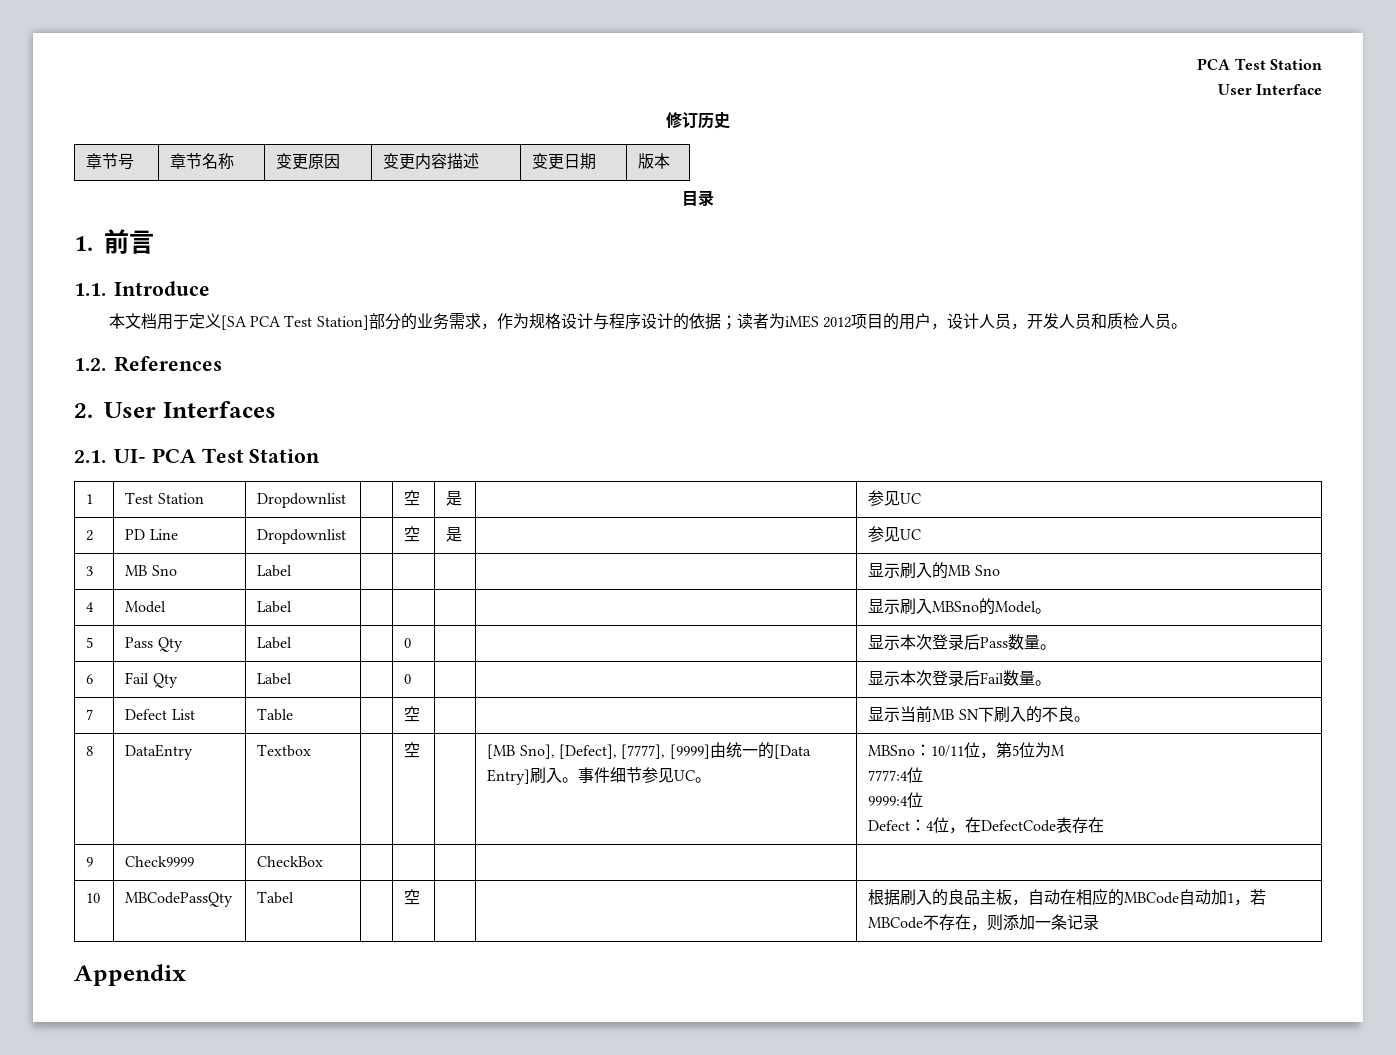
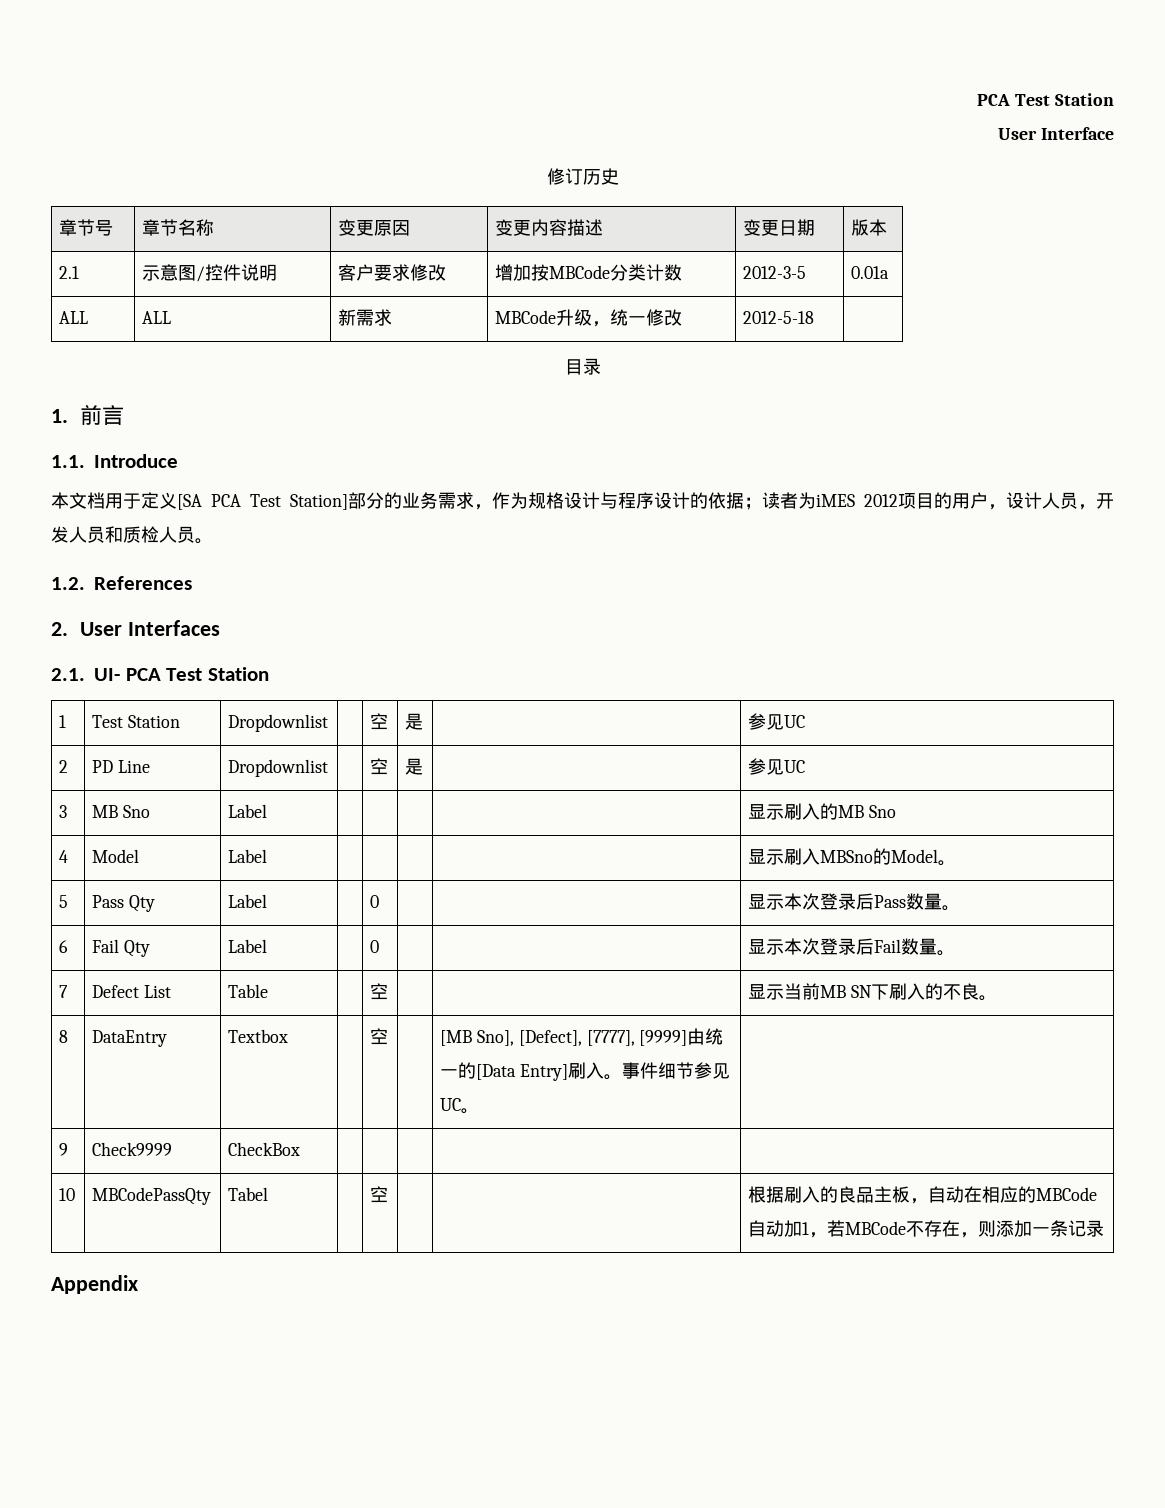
(671, 161) none -> [59,266,80,279] [142,264,278,282] [338,264,447,281] [495,264,683,281] [743,266,807,279] [851,266,890,279] [59,311,89,324] [142,311,172,324] [338,309,393,326] [495,309,683,327] [743,311,815,324] // 2.1 | 示意图/控件说明 | 客户要求修改 | 增加按MBCode分类计数 | 2012-3-5 | 0.01a // ALL | ALL | 新需求 | MBCode升级，统一修改 | 2012-5-18 |
[868,742,1066,759] [868,767,924,783] [868,792,924,808] [868,817,1105,834] MBSno：10/11位，第5位为M // 7777:4位 // 9999:4位 // Defect：4位，在DefectCode表存在 -> (480, 1111) none

